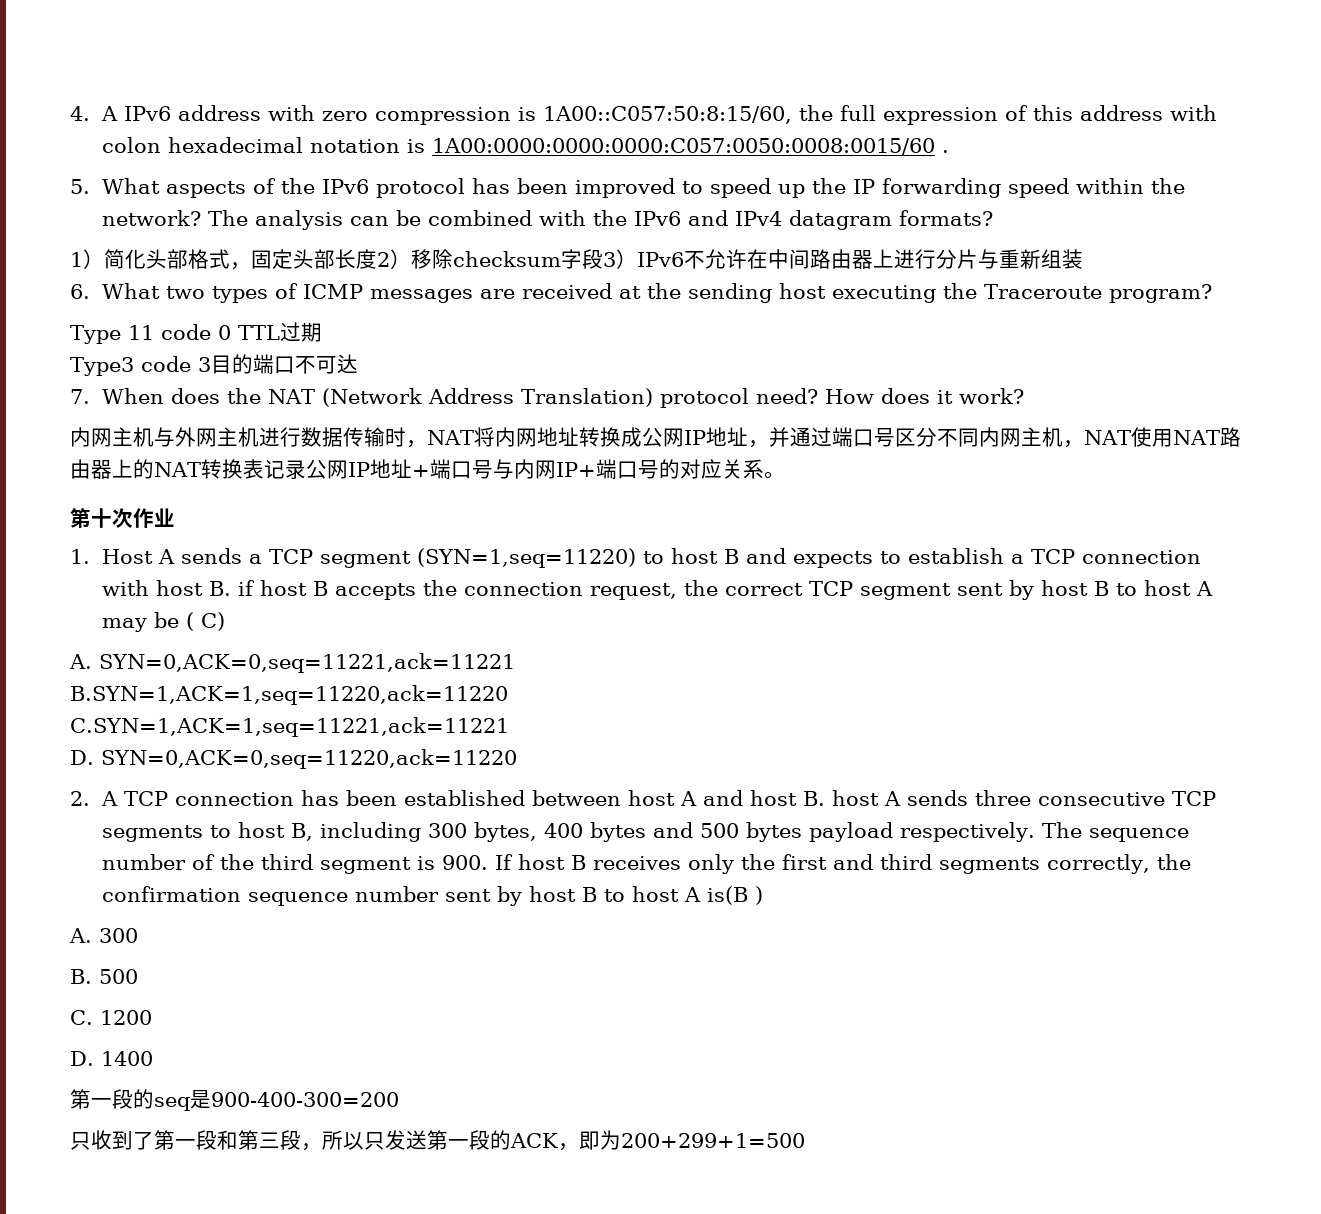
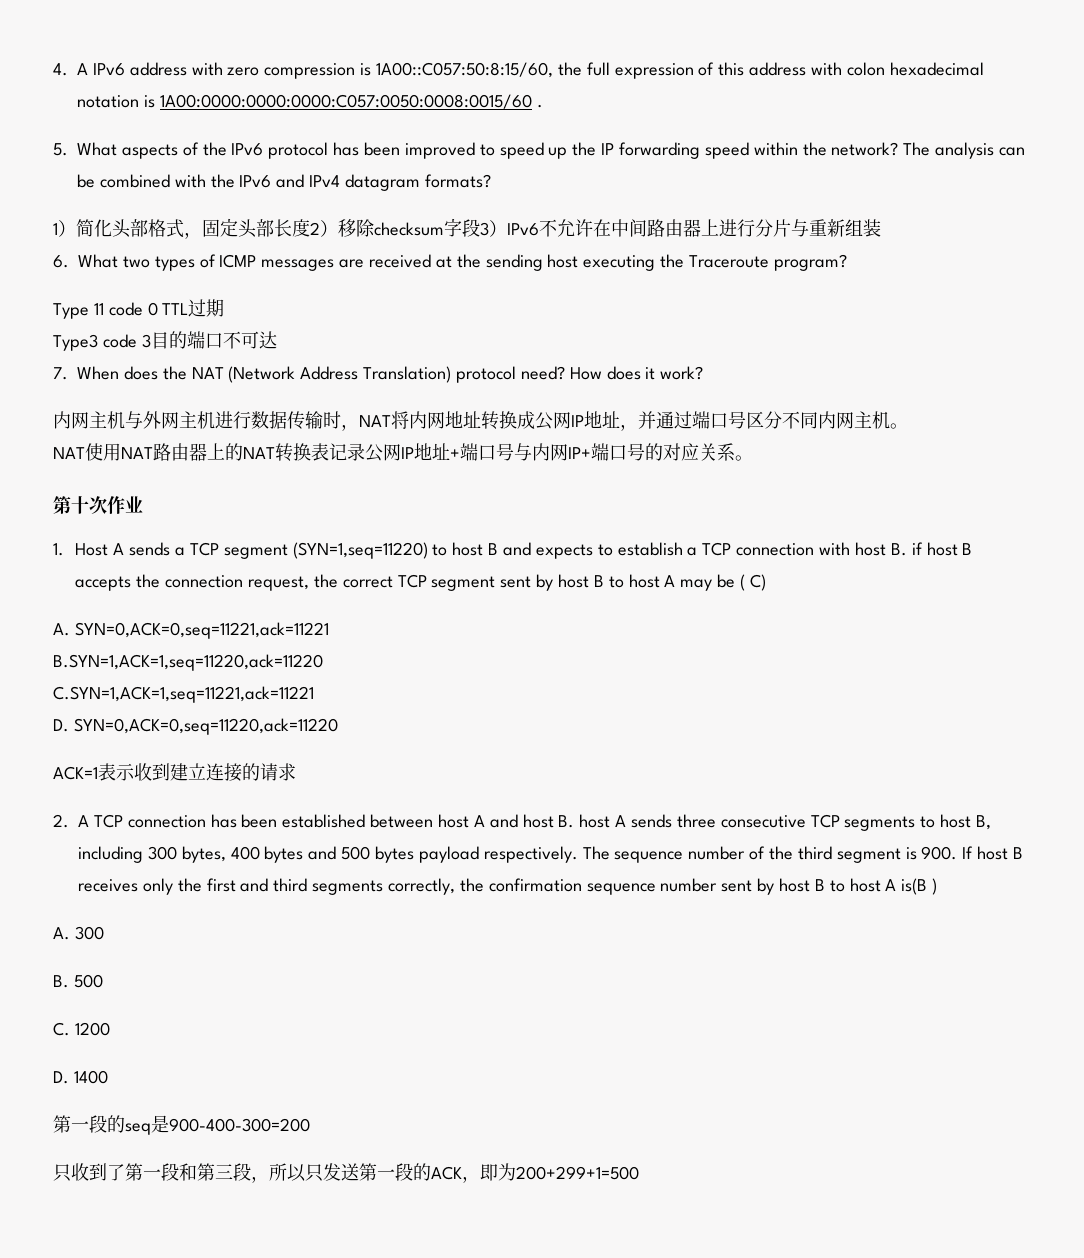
[1062,440,1084,448] ， -> [890,423,908,429] 。 //
(517, 759) none -> [53,763,296,782] // ACK=1表示收到建立连接的请求

